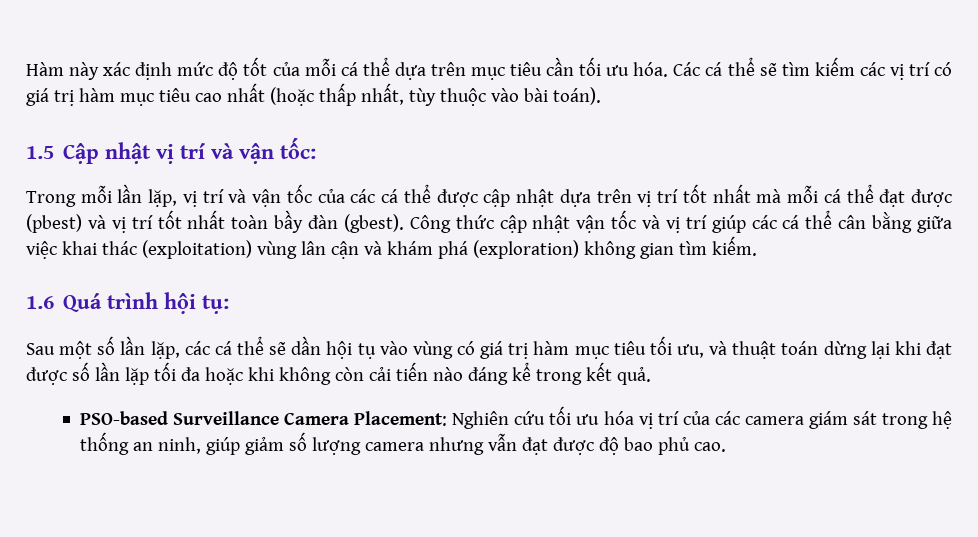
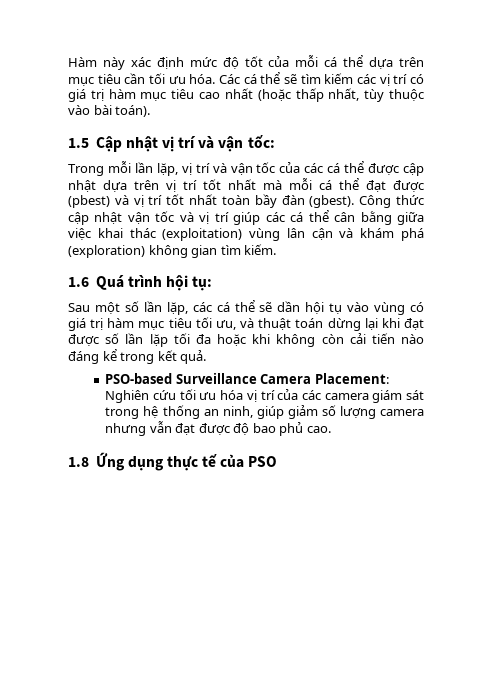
(727, 447) none -> [68,452,278,471] // 1.8 Ứng dụng thực tế của PSO

